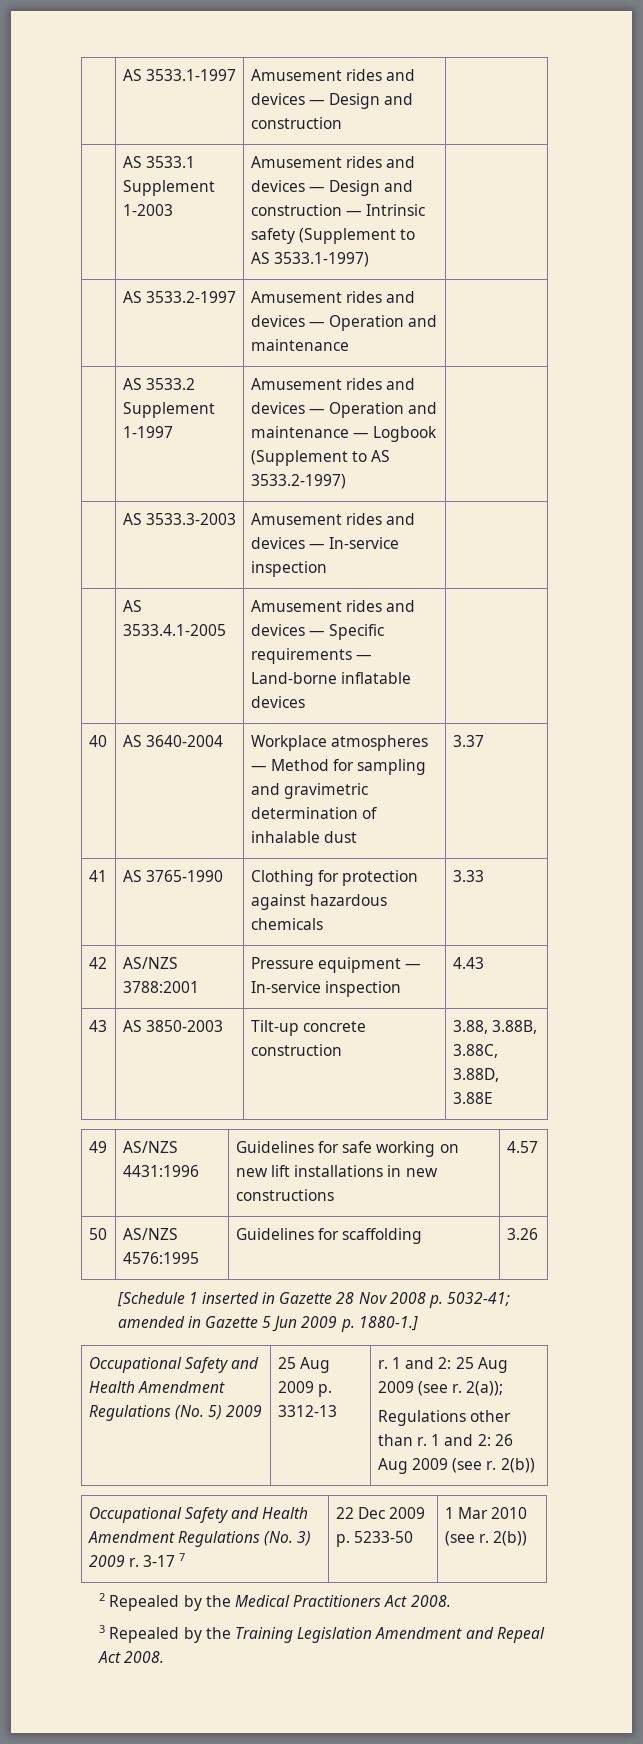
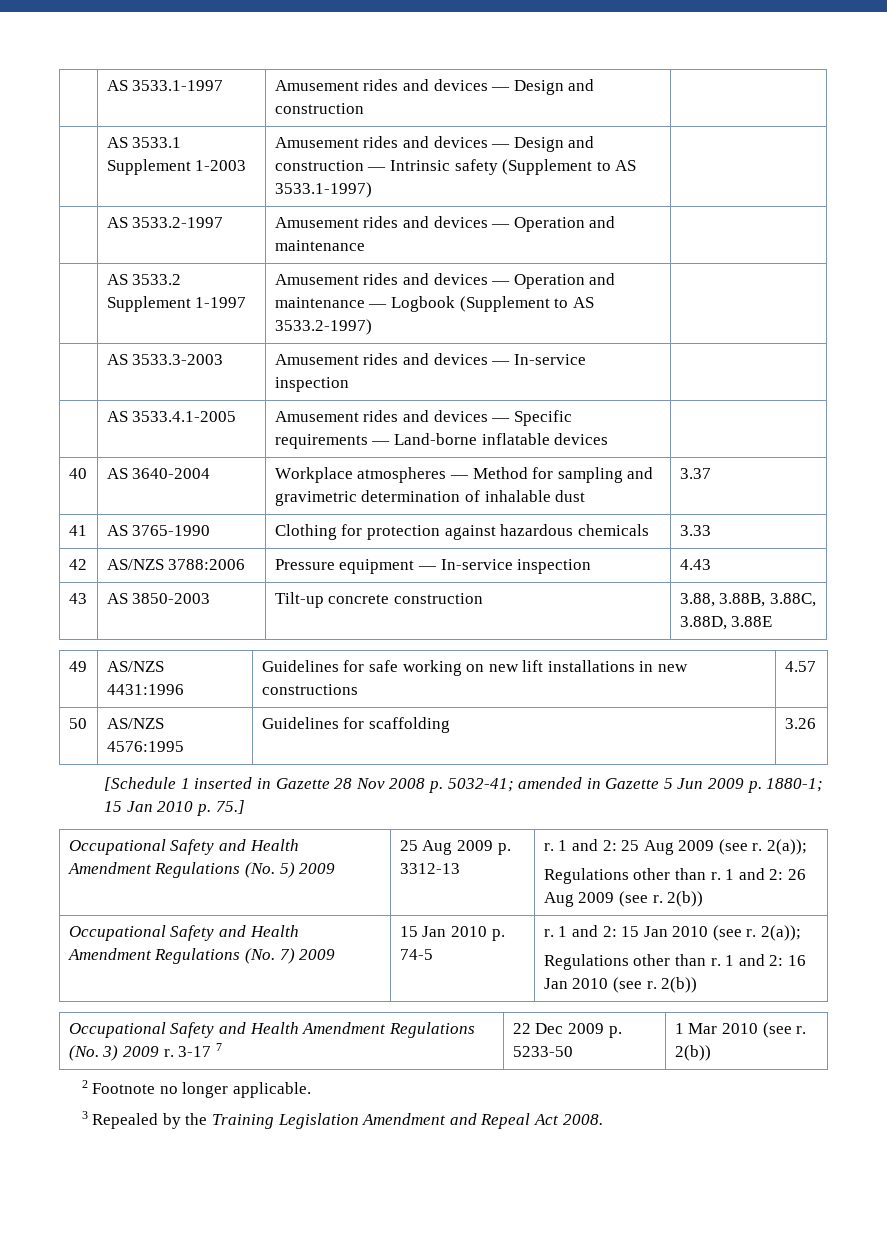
[122,981,199,993] 3788:2001 -> [168,559,246,570] 3788:2006
[358,1316,418,1331] 1880-1.] -> [766,778,824,792] [104,800,245,816] 1880-1; 15 Jan 2010 p. 75.]
(535, 1465) none -> [68,925,299,941] [67,948,336,964] [399,926,505,941] [399,949,433,960] [543,925,802,941] [543,954,806,970] [543,977,698,993] // Occupational Safety and Health Amendment Regulations (No. 7) 2009 | 15 Jan 2010 p. 74-5 | r. 1 and 2: 15 Jan 2010 (see r. 2(a)); // Regulations other than r. 1 and 2: 16 Jan 2010 (see r. 2(b))
[109,1595,451,1611] Repealed by the Medical Practitioners Act 2008. -> [92,1082,311,1098] Footnote no longer applicable.

